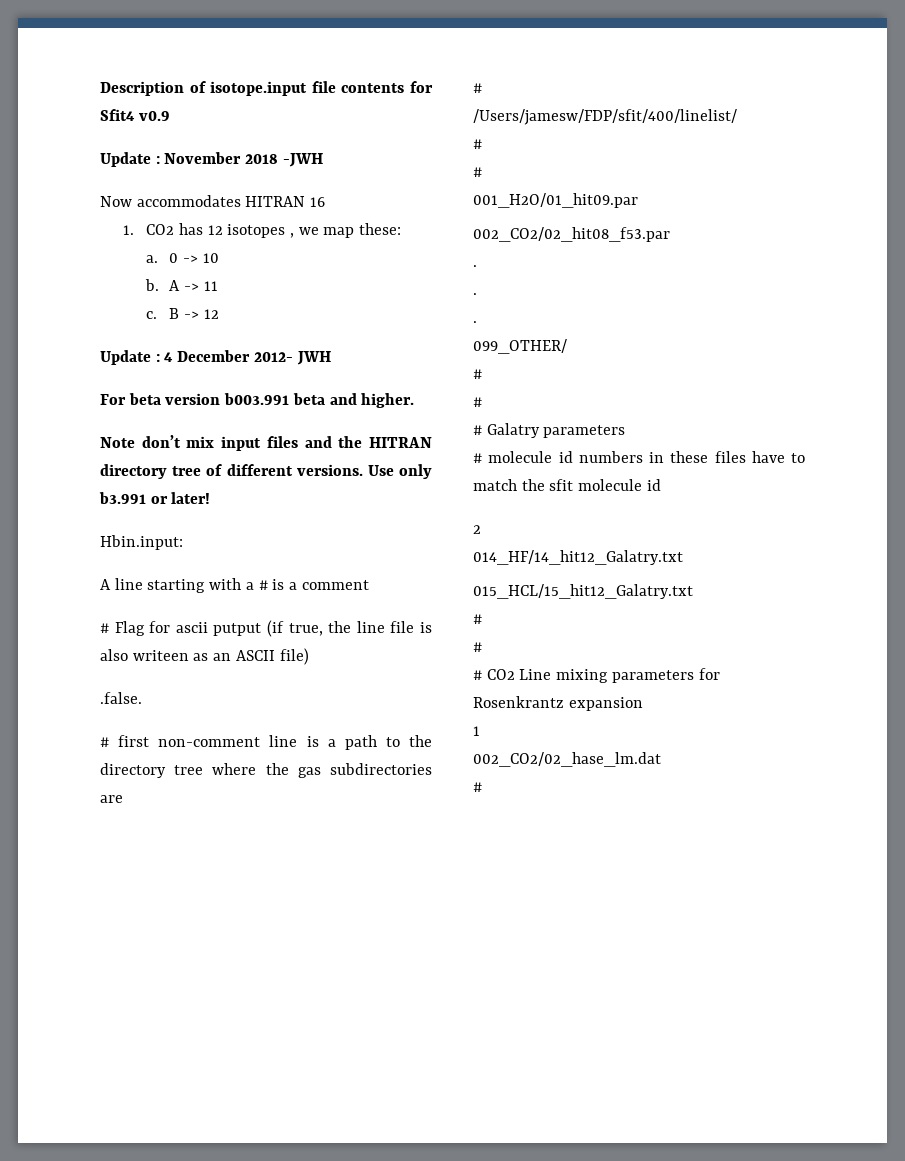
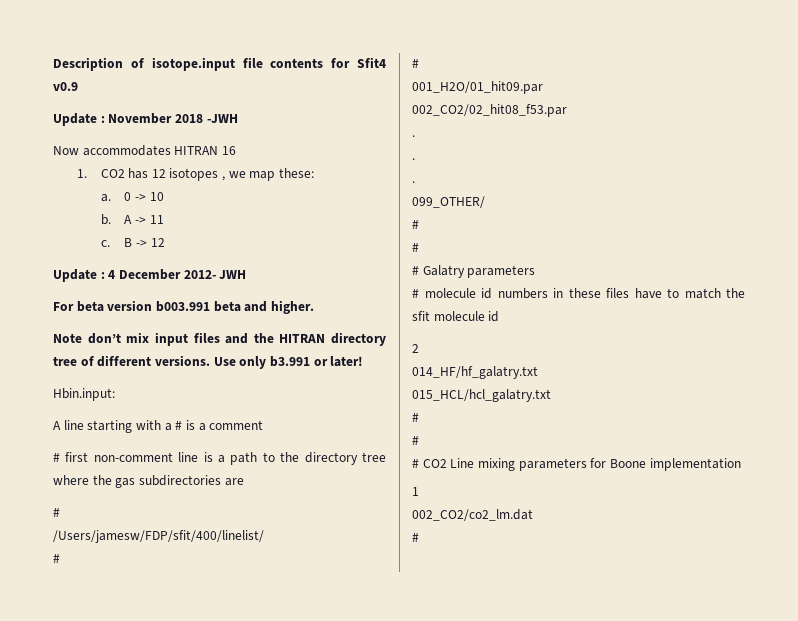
[100,620,432,637] [100,648,309,665] [100,692,142,704] // # Flag for ascii putput (if true, the line file is also writeen as an ASCII file) // .false. -> (264, 425) none
[473,550,683,565] [473,584,693,599] 014_HF/14_hit12_Galatry.txt // 015_HCL/15_hit12_Galatry.txt -> [412,366,538,379] [412,389,551,402] 014_HF/hf_galatry.txt // 015_HCL/hcl_galatry.txt
[473,696,643,711] Rosenkrantz expansion -> [609,458,741,471] Boone implementation
[473,752,661,767] 002_CO2/02_hase_lm.dat -> [412,509,533,521] 002_CO2/co2_lm.dat

